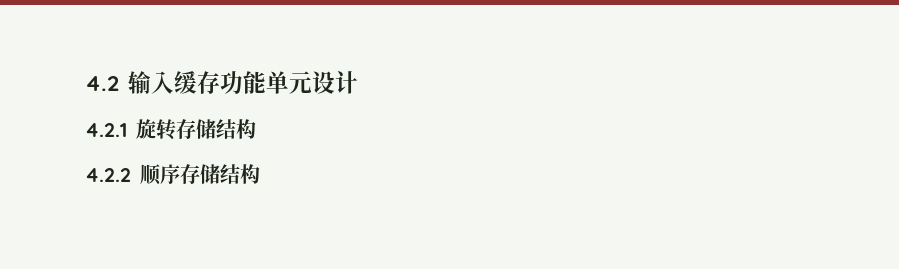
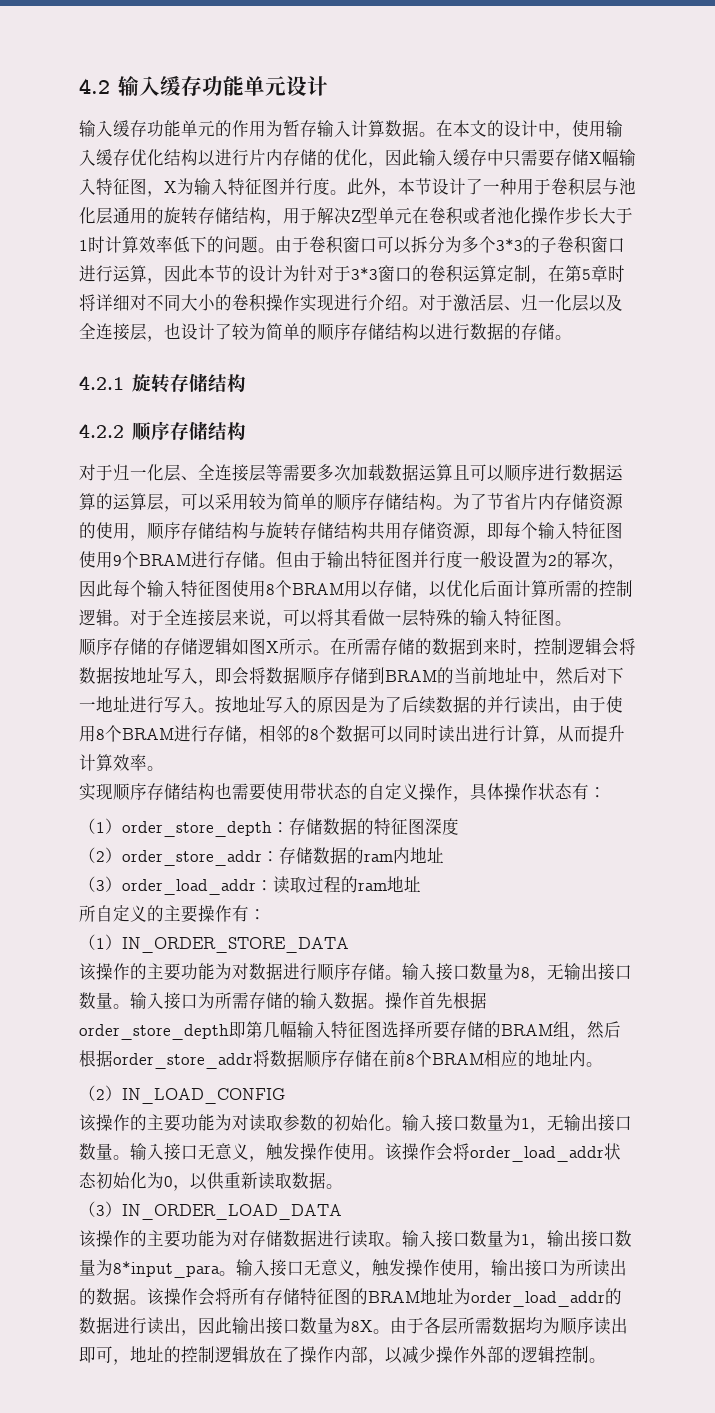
(358, 82) none -> [79,120,623,139] [79,149,636,168] [79,178,636,197] [79,206,633,226] [79,236,625,254] [79,265,625,284] [79,294,623,312] [79,323,572,342] // 输入缓存功能单元的作用为暂存输入计算数据。在本文的设计中，使用输入缓存优化结构以进行片内存储的优化，因此输入缓存中只需要存储X幅输入特征图，X为输入特征图并行度。此外，本节设计了一种用于卷积层与池化层通用的旋转存储结构，用于解决Z型单元在卷积或者池化操作步长大于1时计算效率低下的问题。由于卷积窗口可以拆分为多个3*3的子卷积窗口进行运算，因此本节的设计为针对于3*3窗口的卷积运算定制，在第5章时将详细对不同大小的卷积操作实现进行介绍。对于激活层、归一化层以及全连接层，也设计了较为简单的顺序存储结构以进行数据的存储。
(260, 174) none -> [79,464,623,482] [79,493,623,512] [79,522,623,541] [79,551,625,570] [79,580,633,599] [79,609,572,628] [79,638,636,657] [79,667,624,686] [79,696,623,715] [79,725,625,744] [79,754,164,771] [79,783,606,802] [79,818,459,837] [79,847,444,866] [79,876,421,895] [79,905,266,923] [79,934,349,953] [79,963,632,982] [79,992,487,1010] [79,1021,621,1040] [79,1050,603,1069] [79,1085,285,1104] [79,1114,632,1133] [79,1143,621,1162] [79,1172,343,1191] [79,1201,342,1220] [79,1230,632,1249] [79,1259,627,1278] [79,1288,622,1307] [79,1317,628,1336] [79,1346,606,1365] // 对于归一化层、全连接层等需要多次加载数据运算且可以顺序进行数据运算的运算层，可以采用较为简单的顺序存储结构。为了节省片内存储资源的使用，顺序存储结构与旋转存储结构共用存储资源，即每个输入特征图使用9个BRAM进行存储。但由于输出特征图并行度一般设置为2的幂次，因此每个输入特征图使用8个BRAM用以存储，以优化后面计算所需的控制逻辑。对于全连接层来说，可以将其看做一层特殊的输入特征图。 // 顺序存储的存储逻辑如图X所示。在所需存储的数据到来时，控制逻辑会将数据按地址写入，即会将数据顺序存储到BRAM的当前地址中，然后对下一地址进行写入。按地址写入的原因是为了后续数据的并行读出，由于使用8个BRAM进行存储，相邻的8个数据可以同时读出进行计算，从而提升计算效率。 // 实现顺序存储结构也需要使用带状态的自定义操作，具体操作状态有： // （1）order_store_depth：存储数据的特征图深度 // （2）order_store_addr：存储数据的ram内地址 // （3）order_load_addr：读取过程的ram地址 // 所自定义的主要操作有： // （1）IN_ORDER_STORE_DATA // 该操作的主要功能为对数据进行顺序存储。输入接口数量为8，无输出接口数量。输入接口为所需存储的输入数据。操作首先根据order_store_depth即第几幅输入特征图选择所要存储的BRAM组，然后根据order_store_addr将数据顺序存储在前8个BRAM相应的地址内。 // （2）IN_LOAD_CONFIG // 该操作的主要功能为对读取参数的初始化。输入接口数量为1，无输出接口数量。输入接口无意义，触发操作使用。该操作会将order_load_addr状态初始化为0，以供重新读取数据。 // （3）IN_ORDER_LOAD_DATA // 该操作的主要功能为对存储数据进行读取。输入接口数量为1，输出接口数量为8*input_para。输入接口无意义，触发操作使用，输出接口为所读出的数据。该操作会将所有存储特征图的BRAM地址为order_load_addr的数据进行读出，因此输出接口数量为8X。由于各层所需数据均为顺序读出即可，地址的控制逻辑放在了操作内部，以减少操作外部的逻辑控制。

